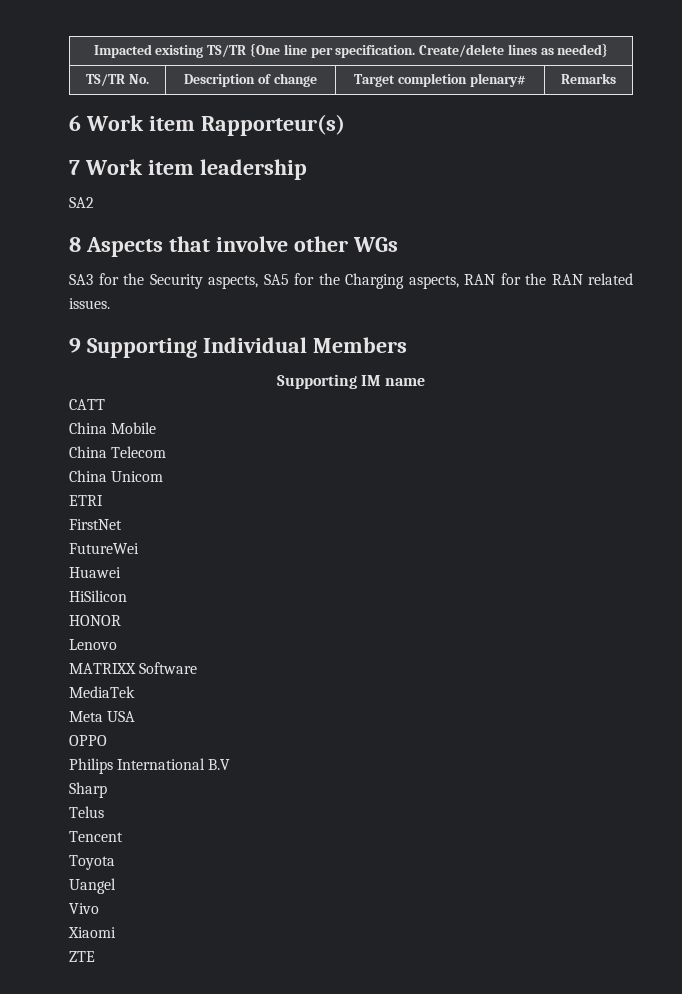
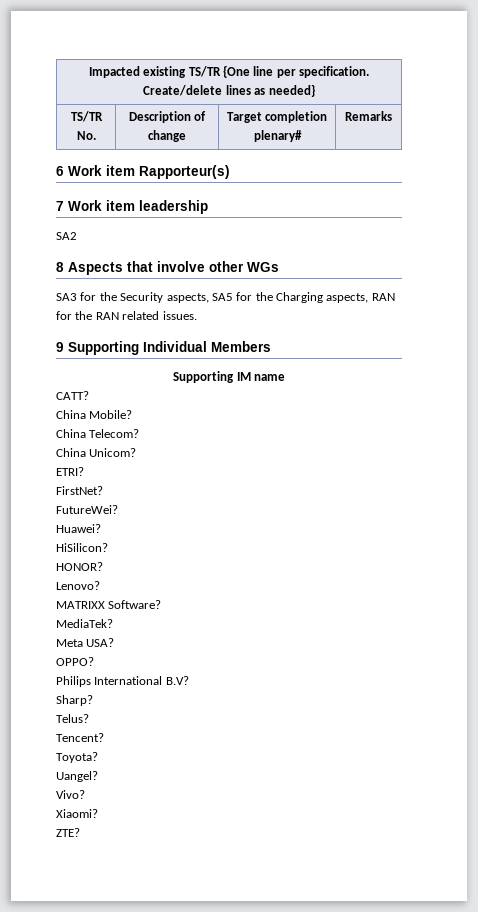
[69,399,105,410] [69,422,157,434] [69,446,167,458] [69,470,164,482] [69,495,103,506] [69,519,122,530] [69,543,139,554] [69,567,121,578] [69,590,127,602] [69,615,121,626] [69,639,117,650] CATT // China Mobile // China Telecom // China Unicom // ETRI // FirstNet // FutureWei // Huawei // HiSilicon // HONOR // Lenovo -> [56,391,89,400] [56,410,133,419] [56,429,140,438] [56,448,137,457] [56,467,84,476] [56,486,103,495] [56,505,118,514] [56,524,101,533] [56,543,108,552] [56,562,103,571] [56,581,100,590] CATT? // China Mobile? // China Telecom? // China Unicom? // ETRI? // FirstNet? // FutureWei? // Huawei? // HiSilicon? // HONOR? // Lenovo?
[139,662,198,674] [69,686,135,698] Software // MediaTek -> [108,600,162,609] [56,619,113,628] Software? // MediaTek?
[107,711,136,722] [69,735,107,746] USA // OPPO -> [86,638,115,647] [56,657,94,666] USA? // OPPO?
[208,759,231,770] [69,782,107,798] [69,806,104,818] [69,831,123,842] [69,855,115,870] [69,878,116,894] [69,903,99,914] [68,927,116,938] [69,951,95,962] B.V // Sharp // Telus // Tencent // Toyota // Uangel // Vivo // Xiaomi // ZTE -> [165,676,189,685] [56,695,93,706] [56,714,89,723] [56,733,104,742] [56,752,98,763] [56,771,98,782] [56,790,85,799] [56,809,98,818] [56,828,80,837] B.V? // Sharp? // Telus? // Tencent? // Toyota? // Uangel? // Vivo? // Xiaomi? // ZTE?

